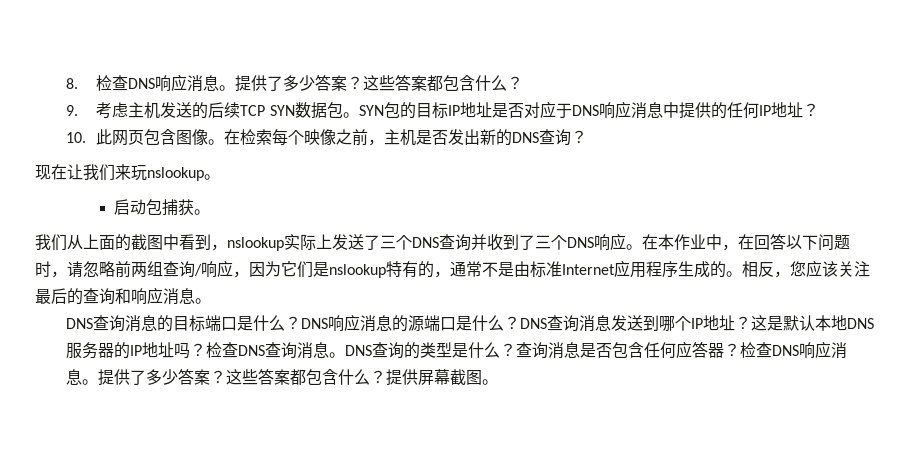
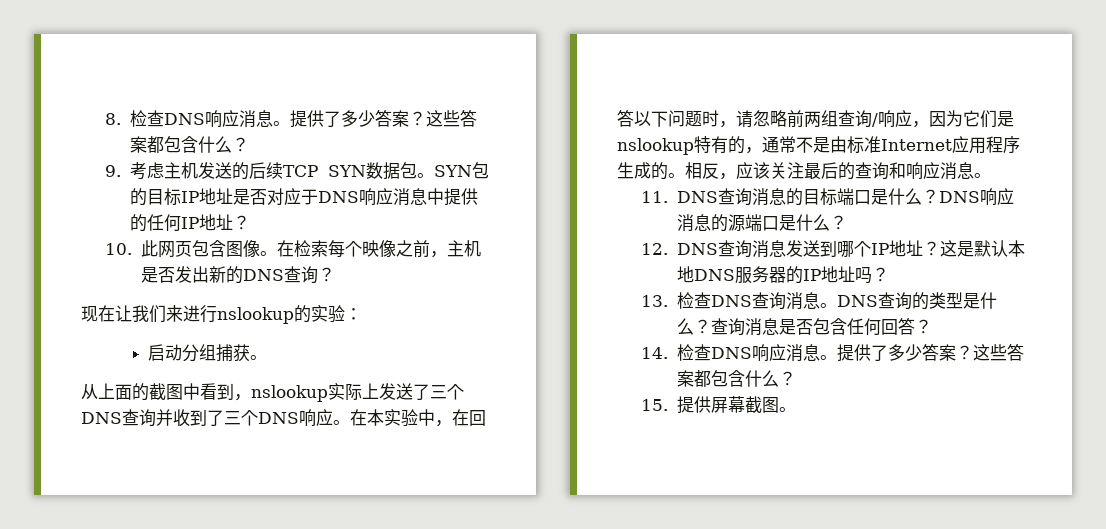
[131,165,220,181] 玩nslookup。 -> [183,305,362,324] 进行nslookup的实验：
[145,199,162,215] 包 -> [182,344,217,362] 分组
[35,234,67,251] 我们 -> (268, 357) none
[674,234,706,250] 作业 -> [384,409,418,427] 实验
[790,261,806,277] 您 -> (736, 176) none
(211, 301) none -> [641,191,669,203] 11.
(520, 323) none -> [641,243,669,255] // 12.
(206, 350) none -> [641,295,669,307] // 13.
[675,341,740,358] 应答器？ -> [880,317,932,335] [641,347,669,359] 回答？ // 14.
(386, 377) none -> [641,399,669,411] // 15.

